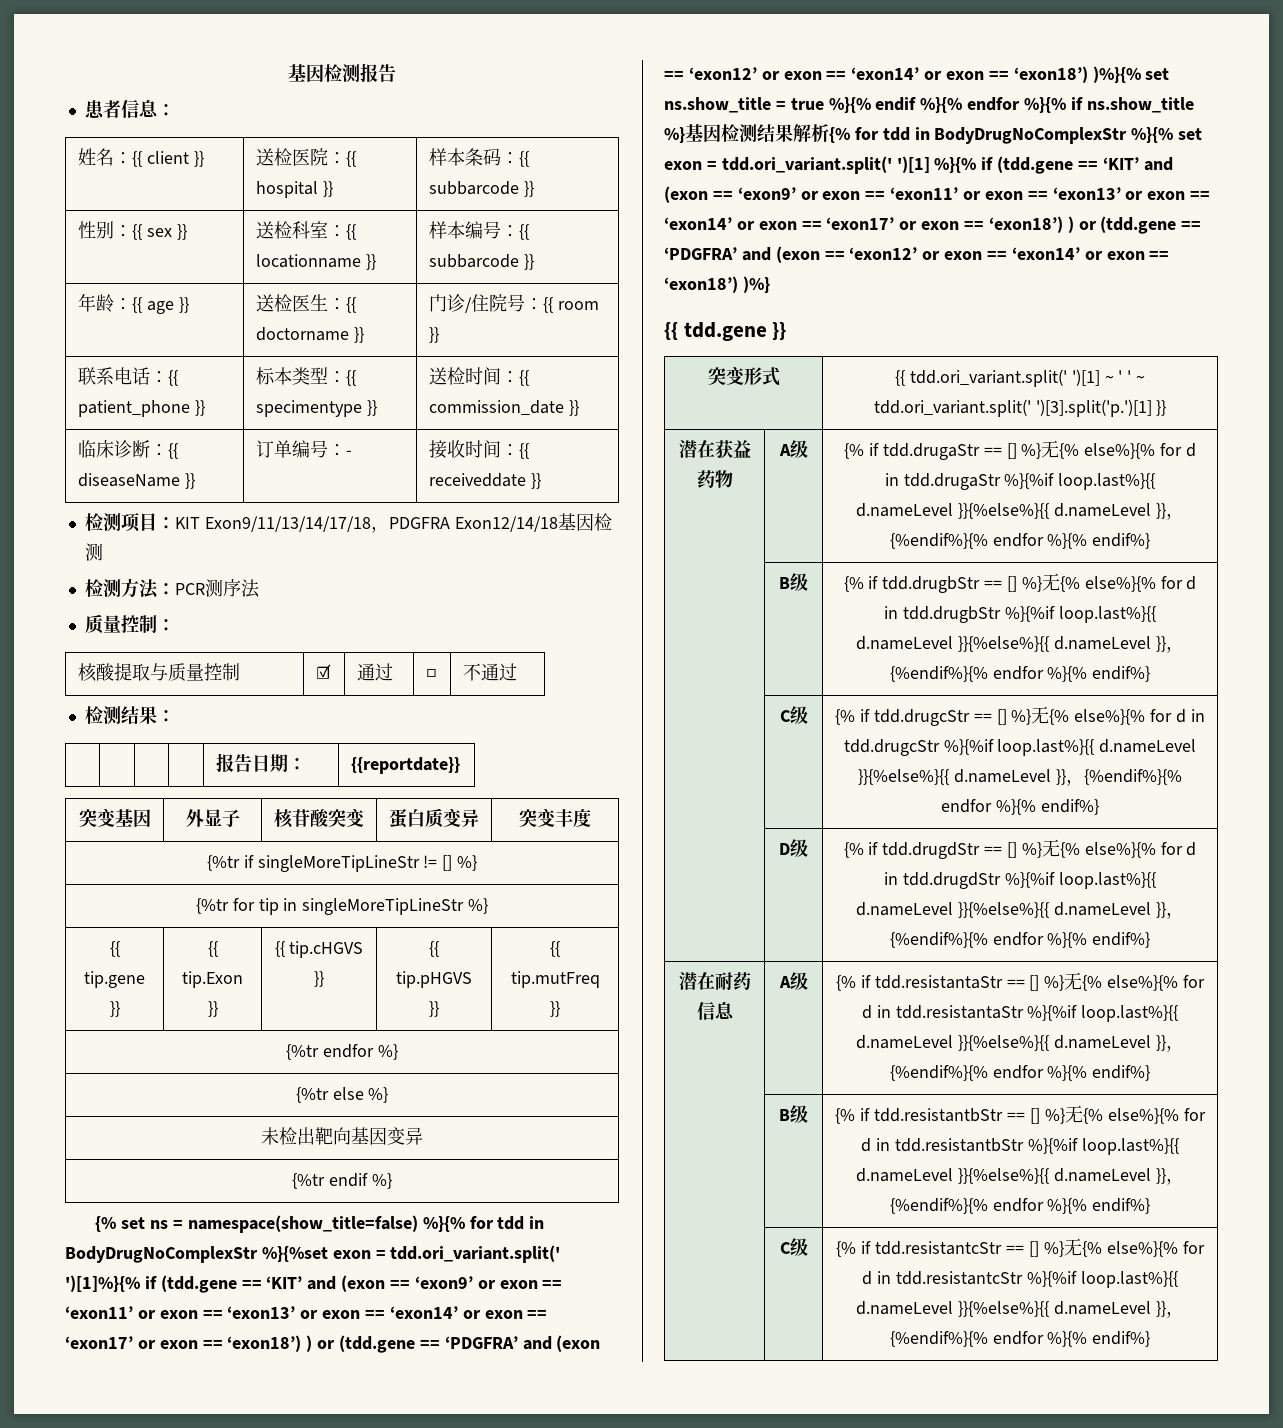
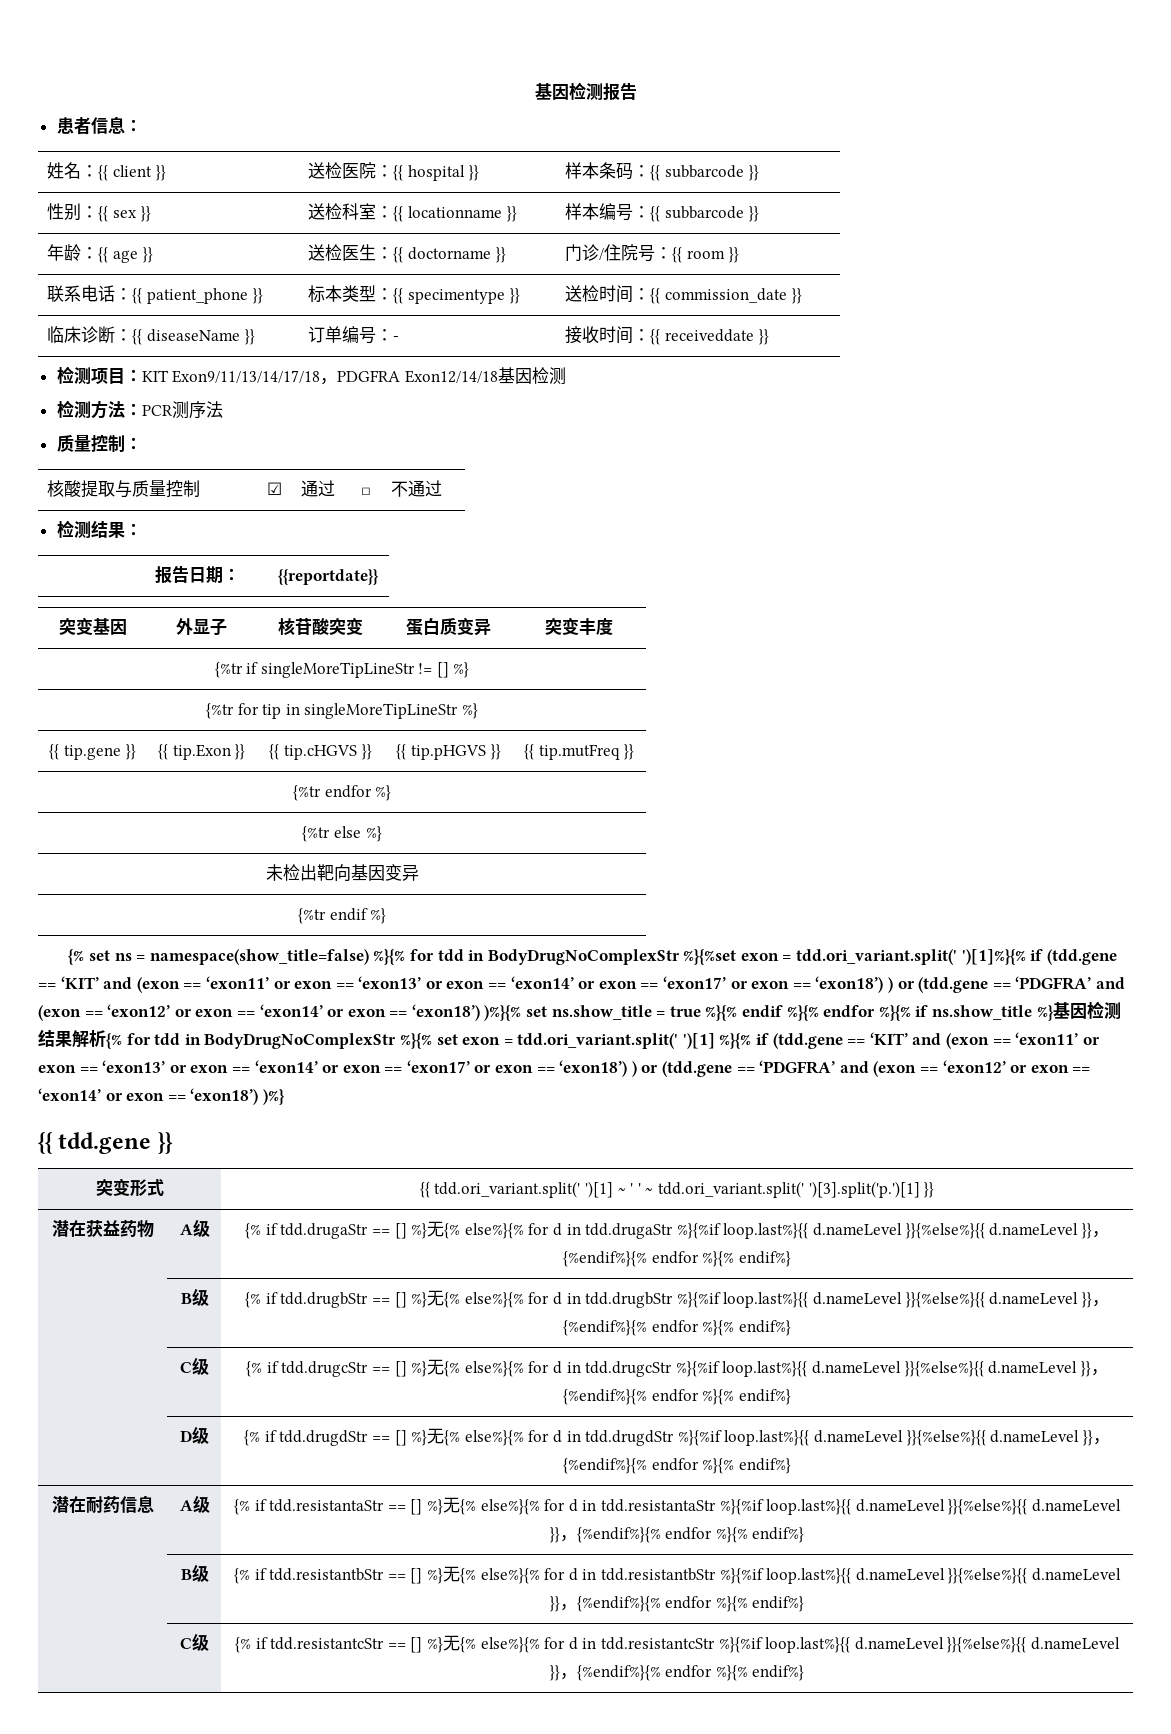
[414,1276,563,1289] ‘exon9’ or exon == -> (202, 986) none
[737,187,886,200] ‘exon9’ or exon == -> (1011, 1042) none

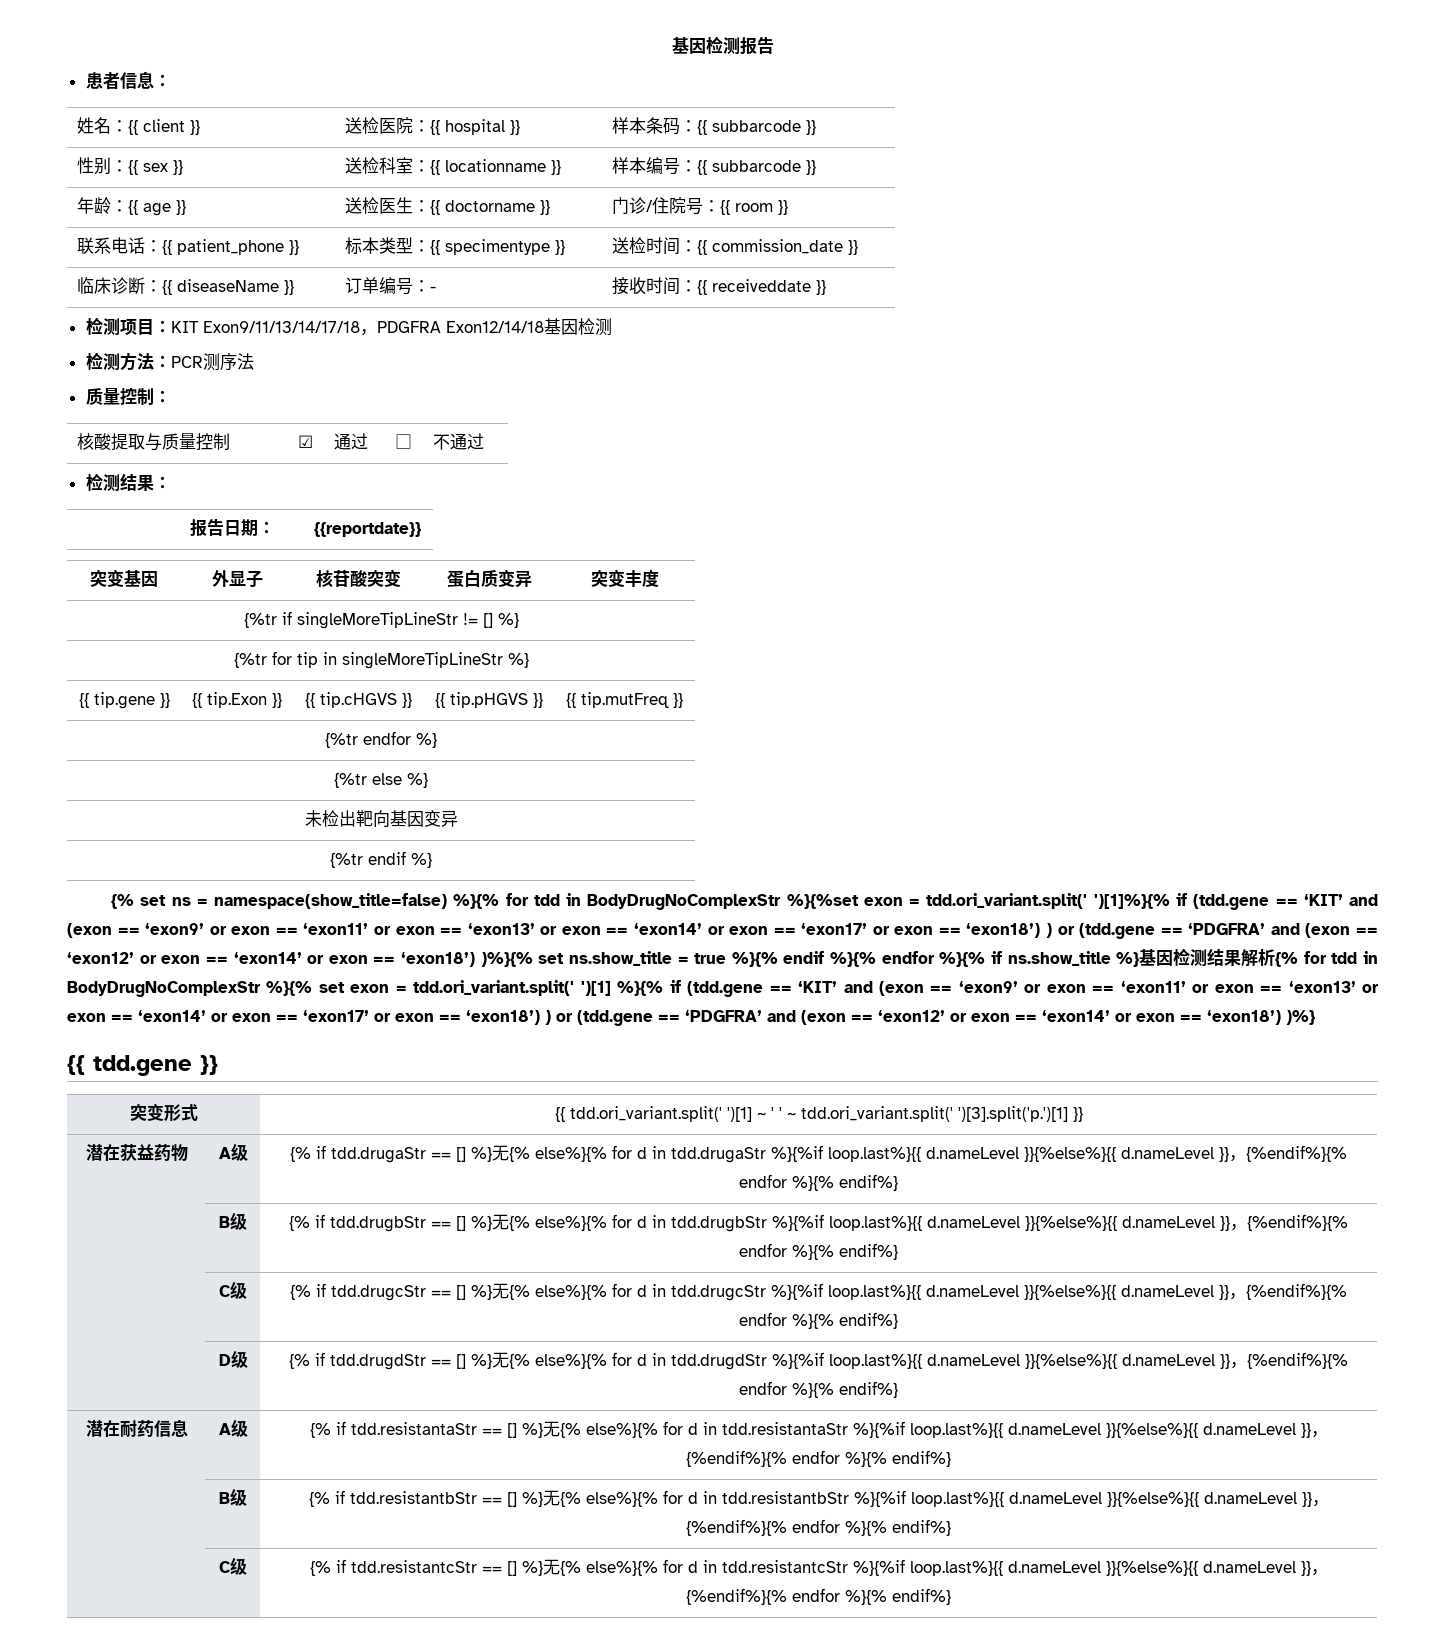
(202, 986) none -> [145,923,298,935] ‘exon9’ or exon ==
(1011, 1042) none -> [958,981,1115,993] ‘exon9’ or exon ==

